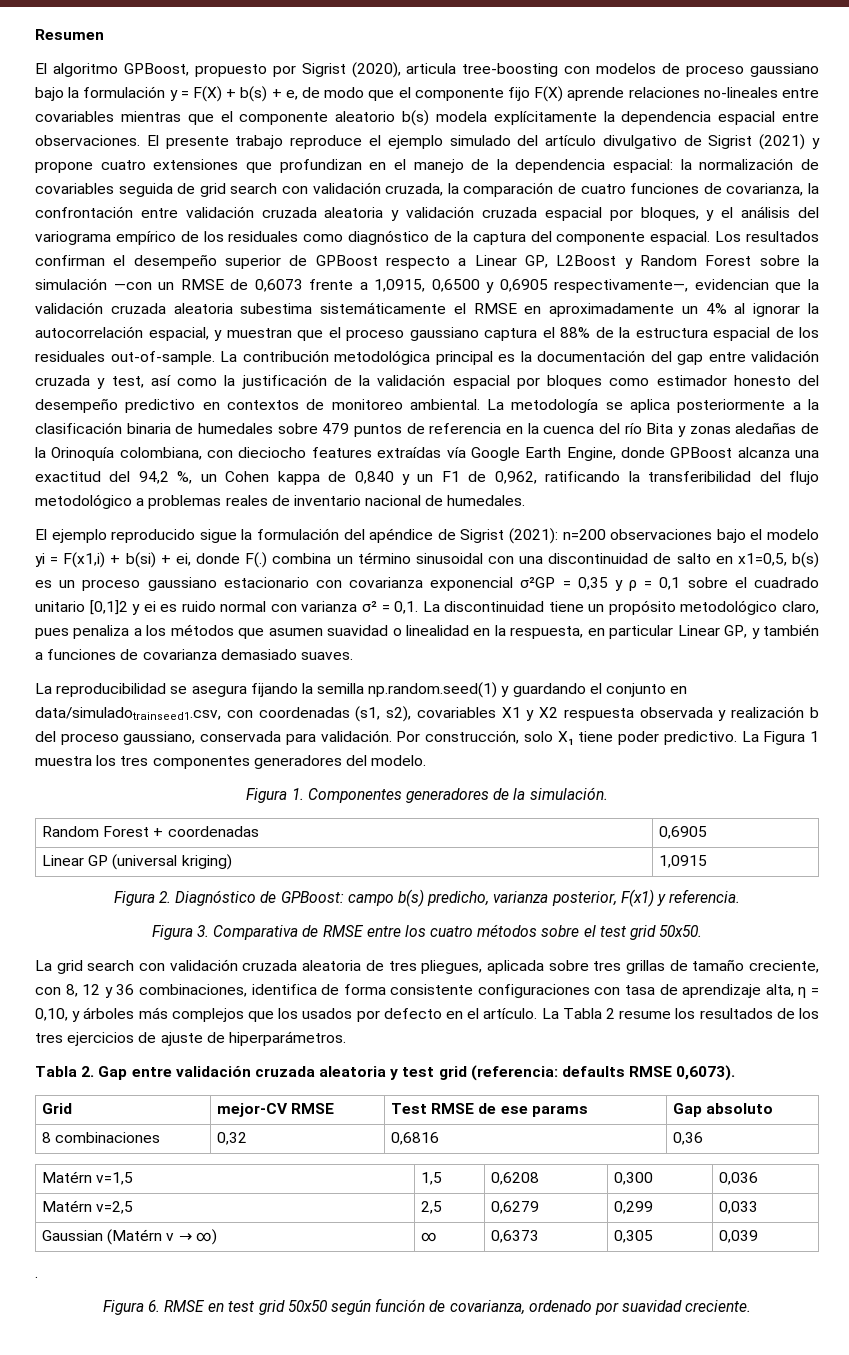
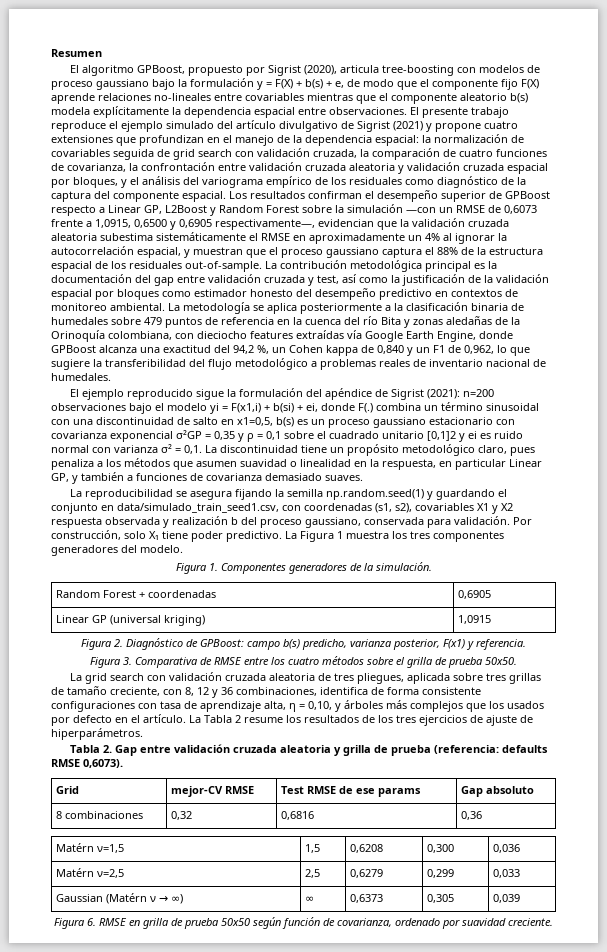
[545,471,621,482] ratificando -> [497,345,530,356] [51,359,90,370] lo que sugiere
[35,707,221,720] data/simuladotrainseed1.csv, -> [117,503,279,513] data/simulado_train_seed1.csv,
[599,925,657,940] test grid -> [407,657,483,668] grilla de prueba
[402,1066,467,1080] test grid -> [342,745,431,756] grilla de prueba
[35,1276,38,1278] // . -> (520, 898) none
[228,1300,285,1315] test grid -> [143,918,219,929] grilla de prueba

